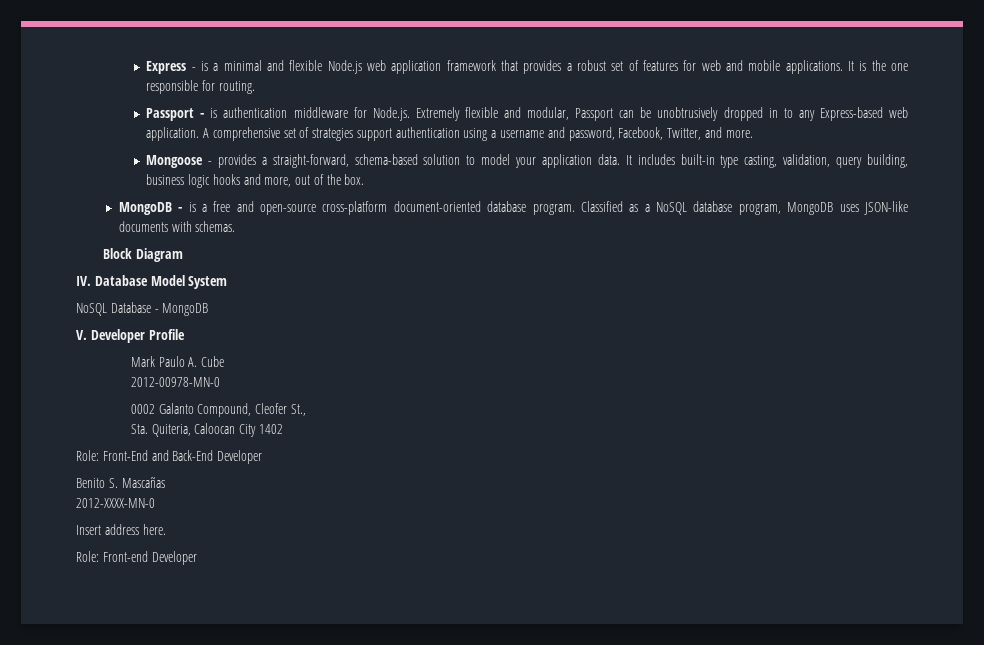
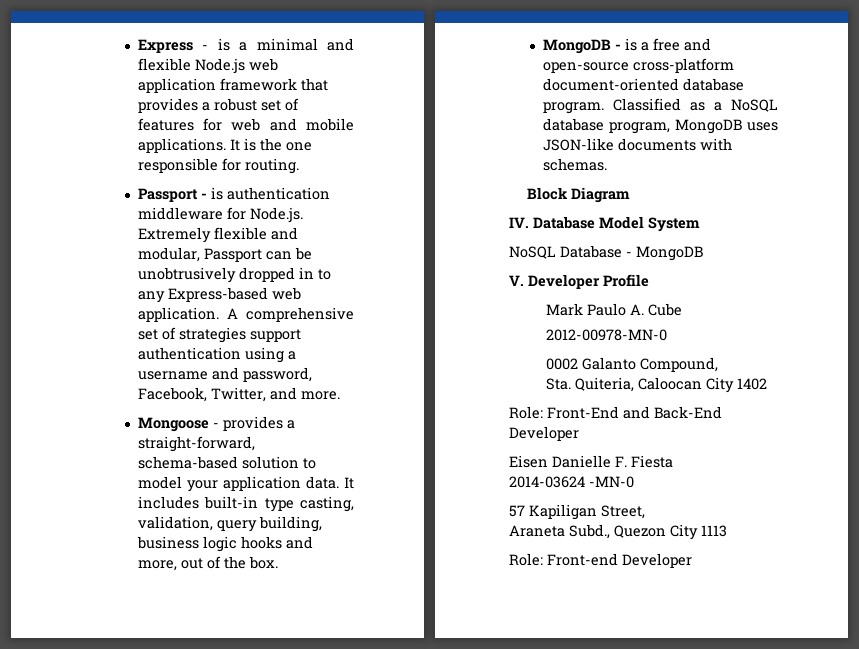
[255,403,306,416] Cleofer St., -> (718, 364) none
[76,476,165,488] [76,498,155,508] [76,524,166,535] Benito S. Mascañas // 2012-XXXX-MN-0 // Insert address here. -> [509,455,673,468] [509,476,634,488] [509,504,645,520] [509,524,727,540] Eisen Danielle F. Fiesta // 2014-03624 -MN-0 // 57 Kapiligan Street, // Araneta Subd., Quezon City 1113

